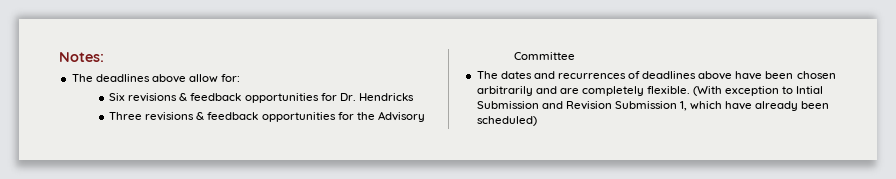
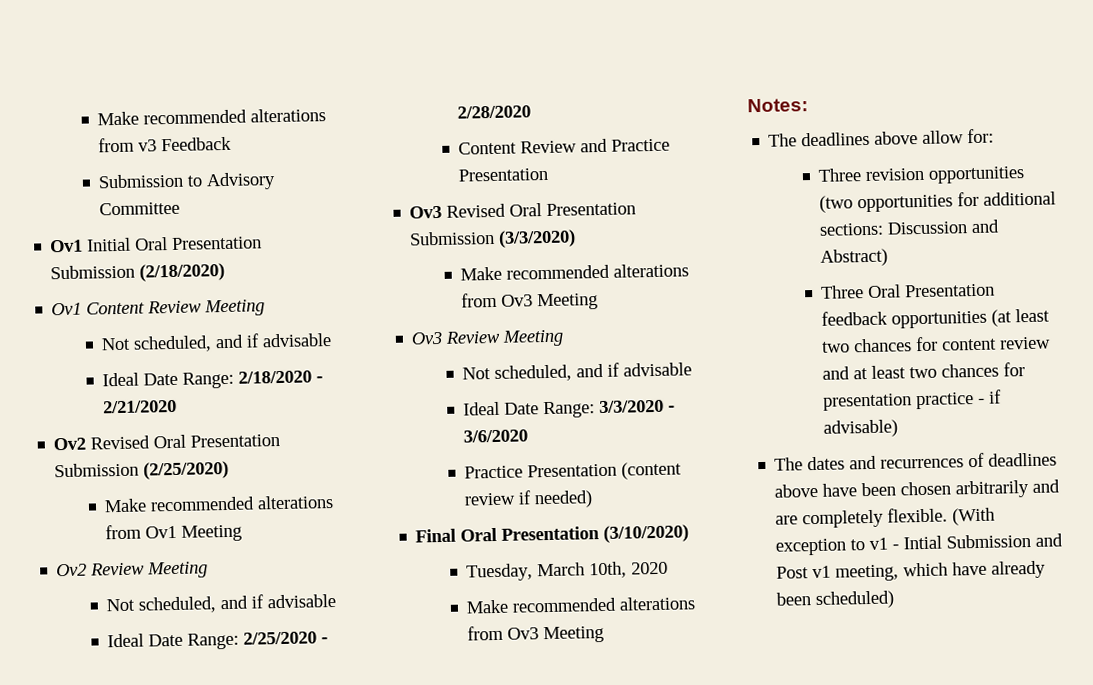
(59, 57) none -> [97,108,327,126] [98,136,233,153] [98,172,277,191] [99,201,181,216] [50,236,263,253] [50,262,226,282] [51,299,266,317] [101,333,333,353] [102,370,324,389] [103,399,178,414] [53,433,281,451] [54,460,230,480] [104,494,335,513] [105,524,243,542] [56,561,209,579] [106,593,337,614] [107,631,329,650] [457,105,532,119] [458,138,671,155] [458,167,549,182] [409,202,637,219] [409,229,577,248] [460,263,690,281] [461,292,599,311] [411,329,565,347] [462,362,693,382] [463,399,676,419] [463,429,529,443] [464,461,683,480] [464,490,594,509] [415,524,690,543] [466,561,669,582] [466,596,697,614] [467,625,605,644] Make recommended alterations from v3 Feedback // Submission to Advisory Committee // Ov1 Initial Oral Presentation Submission (2/18/2020) // Ov1 Content Review Meeting // Not scheduled, and if advisable // Ideal Date Range: 2/18/2020 - 2/21/2020 // Ov2 Revised Oral Presentation Submission (2/25/2020) // Make recommended alterations from Ov1 Meeting // Ov2 Review Meeting // Not scheduled, and if advisable // Ideal Date Range: 2/25/2020 - 2/28/2020 // Content Review and Practice Presentation // Ov3 Revised Oral Presentation Submission (3/3/2020) // Make recommended alterations from Ov3 Meeting // Ov3 Review Meeting // Not scheduled, and if advisable // Ideal Date Range: 3/3/2020 - 3/6/2020 // Practice Presentation (content review if needed) // Final Oral Presentation (3/10/2020) // Tuesday, March 10th, 2020 // Make recommended alterations from Ov3 Meeting //
[109,93,414,103] [109,111,425,122] [514,52,576,60] Six revisions & feedback opportunities for Dr. Hendricks // Three revisions & feedback opportunities for the Advisory Committee -> [818,166,1026,184] [819,191,1057,213] [819,219,1001,236] [820,248,889,267] [820,283,996,299] [821,308,1051,329] [822,336,1052,353] [822,362,1026,380] [823,389,1003,411] [823,419,899,438] Three revision opportunities (two opportunities for additional sections: Discussion and Abstract) // Three Oral Presentation feedback opportunities (at least two chances for content review and at least two chances for presentation practice - if advisable)
(794, 90) none -> [869,537,900,550] v1 -
[565,101,688,111] Revision Submission 1, -> [776,564,900,582] Post v1 meeting,

